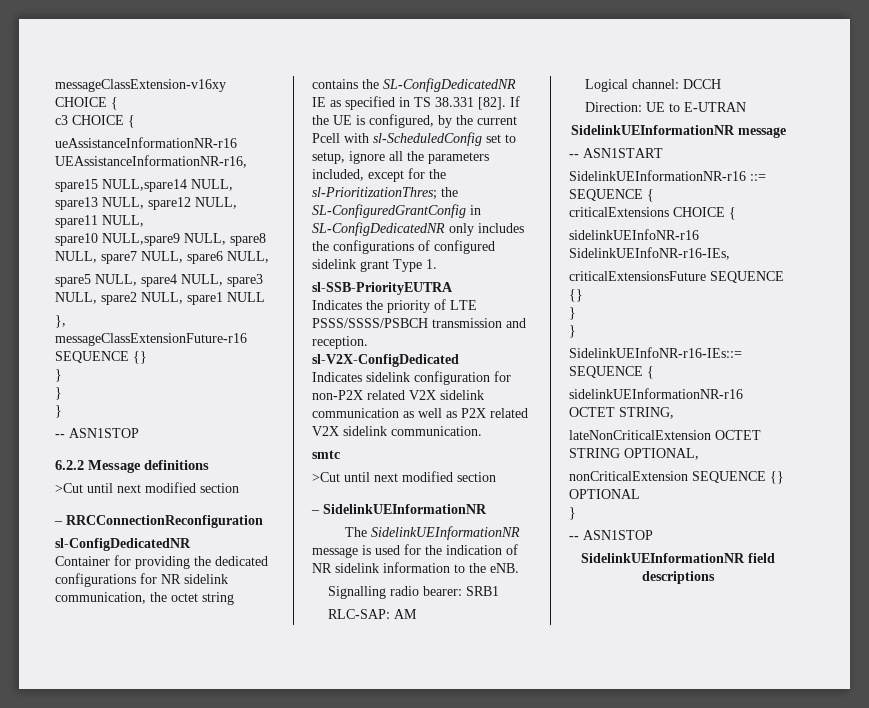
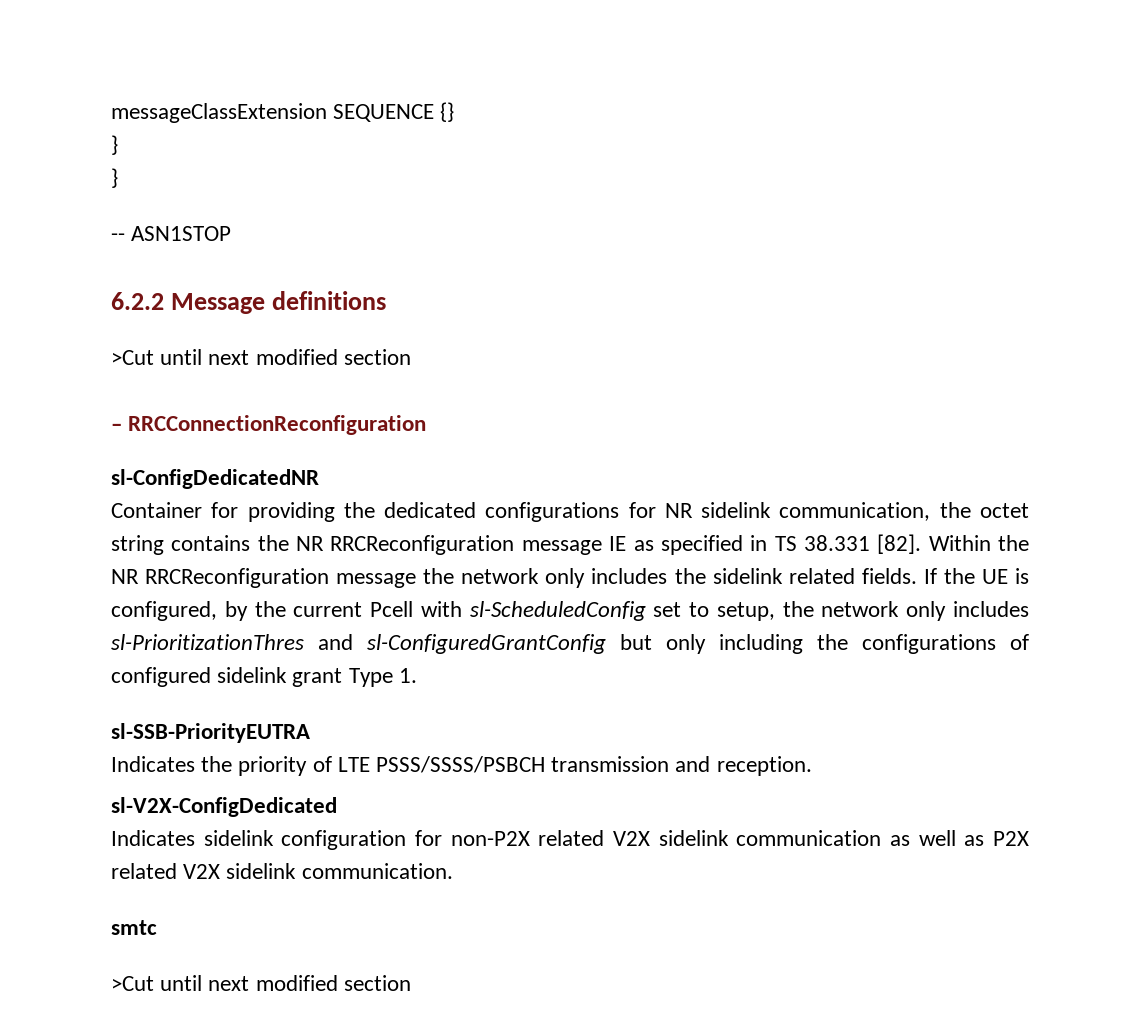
[55,79,226,92] [55,97,118,110] [55,115,135,128] [55,137,237,148] [55,155,247,168] [55,179,233,192] [55,197,237,210] [55,215,144,228] [55,233,266,246] [55,251,269,264] [55,274,263,287] [55,292,265,305] [55,315,66,328] [55,333,247,346] [55,351,147,364] [55,369,62,382] [55,387,62,400] [55,405,62,418] messageClassExtension-v16xy CHOICE { // c3 CHOICE { // ueAssistanceInformationNR-r16 UEAssistanceInformationNR-r16, // spare15 NULL,spare14 NULL, spare13 NULL, spare12 NULL, spare11 NULL, // spare10 NULL,spare9 NULL, spare8 NULL, spare7 NULL, spare6 NULL, // spare5 NULL, spare4 NULL, spare3 NULL, spare2 NULL, spare1 NULL // }, // messageClassExtensionFuture-r16 SEQUENCE {} // } // } // } -> [111,102,455,123] [111,135,118,155] [111,168,118,188] messageClassExtension SEQUENCE {} // } // }
[383,78,516,92] SL-ConfigDedicatedNR -> [296,535,602,555] NR RRCReconfiguration message
(506, 103) none -> [928,535,1030,551] [111,568,917,588] Within the NR RRCReconfiguration message the network only includes the sidelink related fields.
[349,151,489,164] [312,168,446,182] [312,187,458,200] [312,204,481,218] [312,222,524,236] ignore all the parameters included, except for the sl-PrioritizationThres; the SL-ConfiguredGrantConfig in SL-ConfigDedicatedNR only includes -> [782,601,1029,621] [111,634,803,654] the network only includes sl-PrioritizationThres and sl-ConfiguredGrantConfig but only including
[311,504,487,514] [344,526,520,540] [312,544,518,558] [312,562,519,573] [327,586,499,599] [327,609,417,619] [584,79,721,92] [584,102,746,112] [570,125,786,138] [569,148,663,158] [569,170,766,181] [569,189,654,202] [569,207,736,220] [569,229,699,240] [569,247,730,260] [569,271,784,283] [569,289,583,302] [569,307,576,320] [569,325,576,338] [569,347,742,358] [569,366,654,379] [569,388,743,399] [569,407,674,419] [569,430,761,440] [569,448,699,460] [569,471,784,484] [569,489,640,499] [569,507,576,520] [569,530,653,540] [581,553,775,563] [642,571,715,584] // – SidelinkUEInformationNR // The SidelinkUEInformationNR message is used for the indication of NR sidelink information to the eNB. // Signalling radio bearer: SRB1 // RLC-SAP: AM // Logical channel: DCCH // Direction: UE to E-UTRAN // SidelinkUEInformationNR message // -- ASN1START // SidelinkUEInformationNR-r16 ::= SEQUENCE { // criticalExtensions CHOICE { // sidelinkUEInfoNR-r16 SidelinkUEInfoNR-r16-IEs, // criticalExtensionsFuture SEQUENCE {} // } // } // SidelinkUEInfoNR-r16-IEs::= SEQUENCE { // sidelinkUEInformationNR-r16 OCTET STRING, // lateNonCriticalExtension OCTET STRING OPTIONAL, // nonCriticalExtension SEQUENCE {} OPTIONAL // } // -- ASN1STOP // SidelinkUEInformationNR field descriptions -> (411, 983) none

